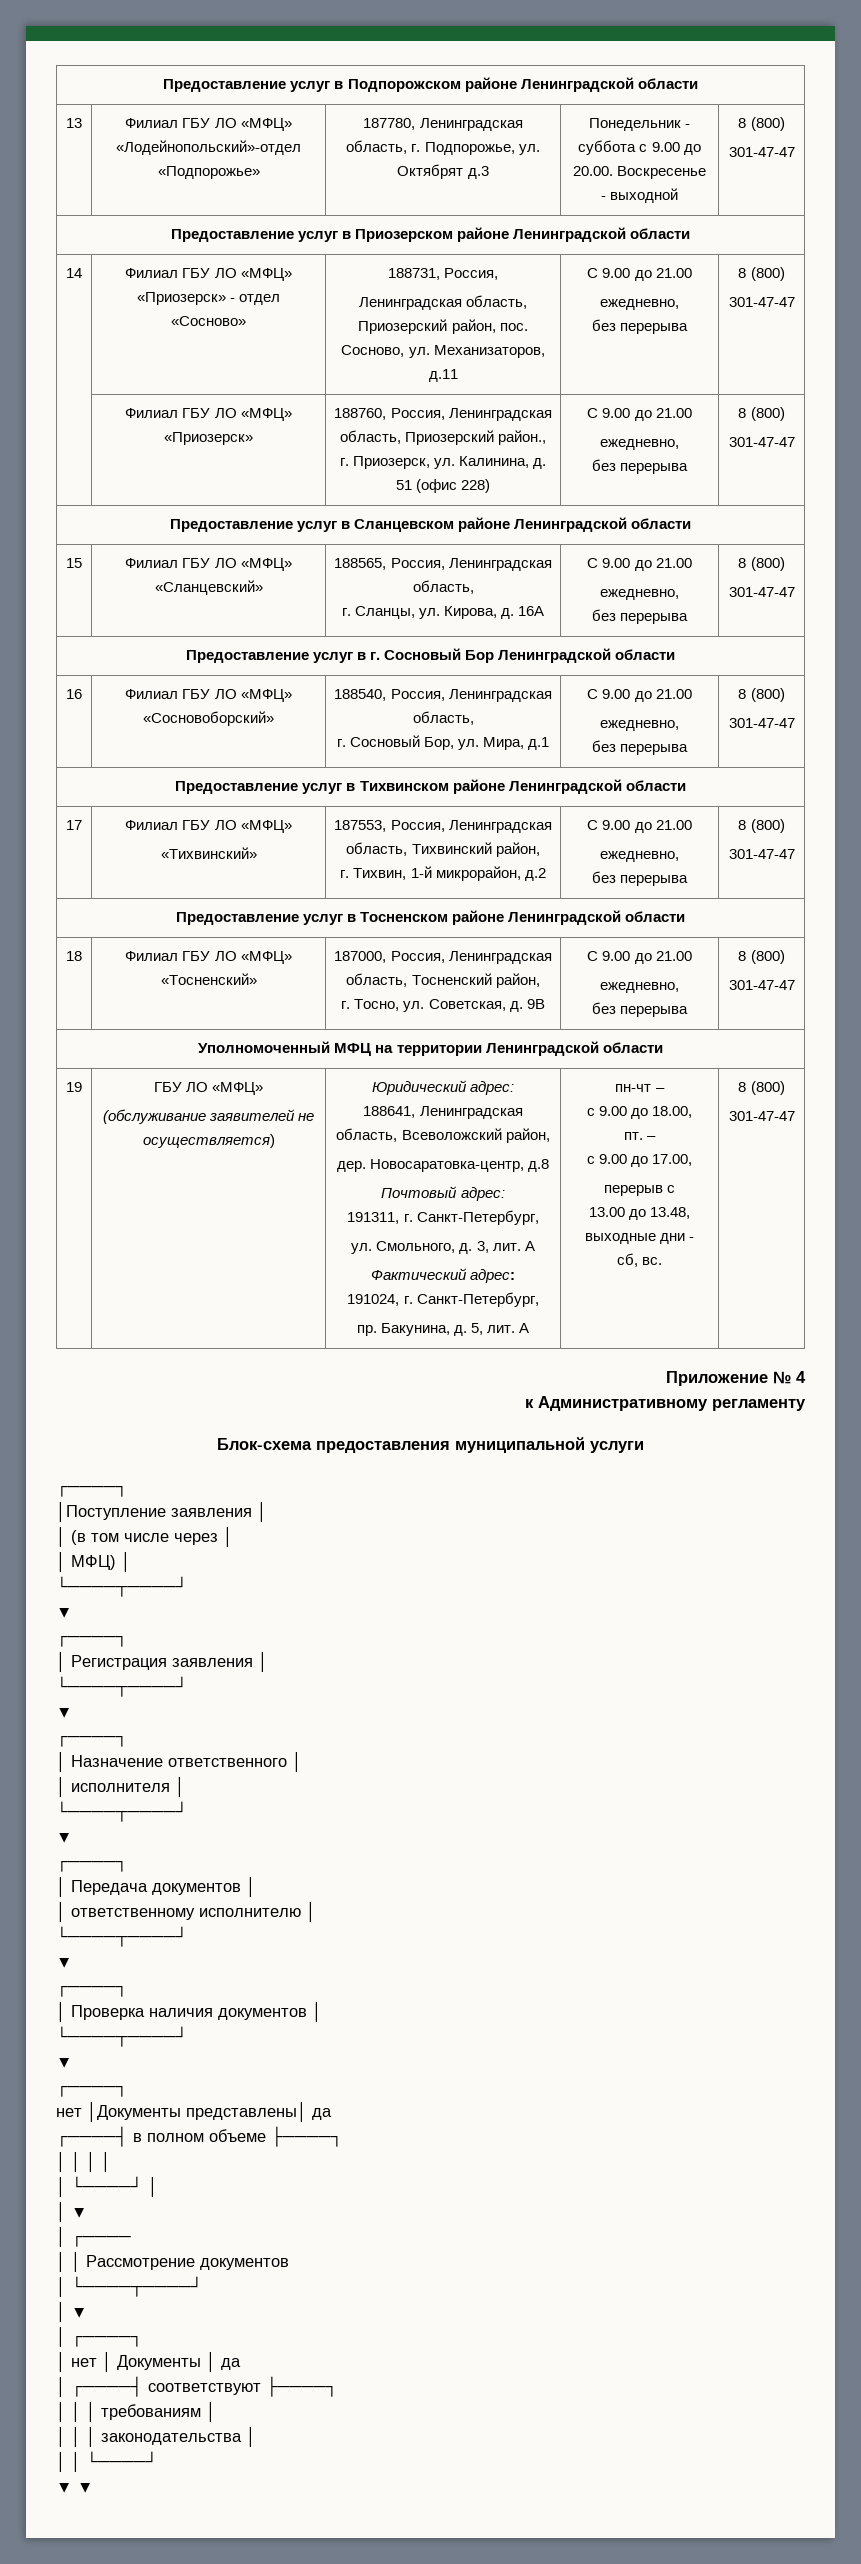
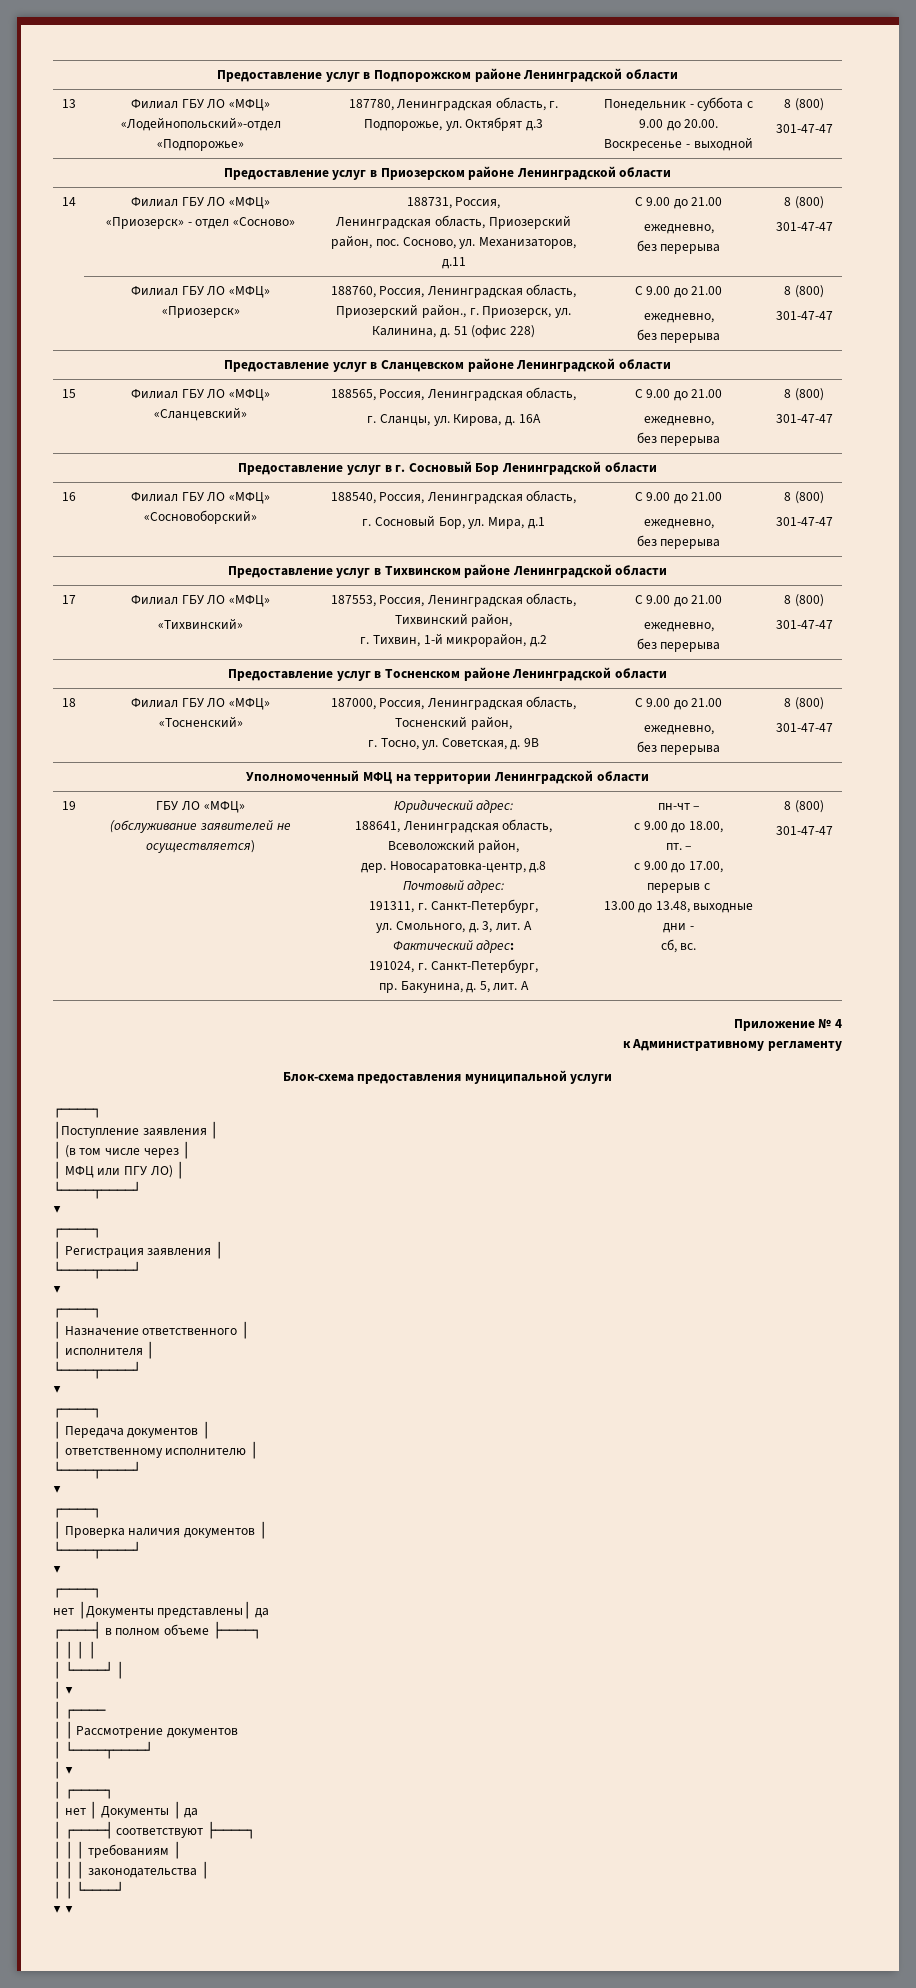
[71,1555,116,1570] МФЦ) -> [64,1165,173,1178] МФЦ или ПГУ ЛО)

